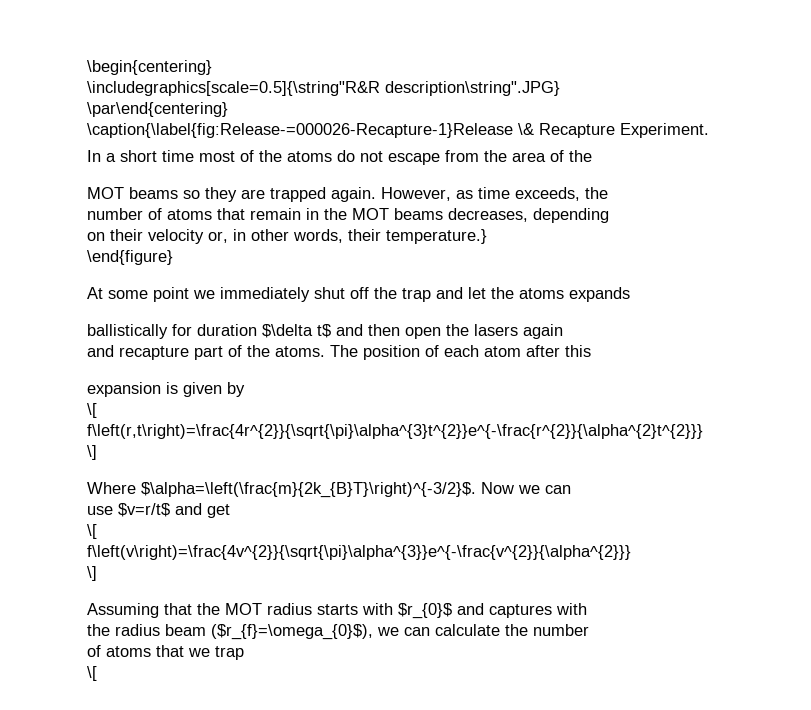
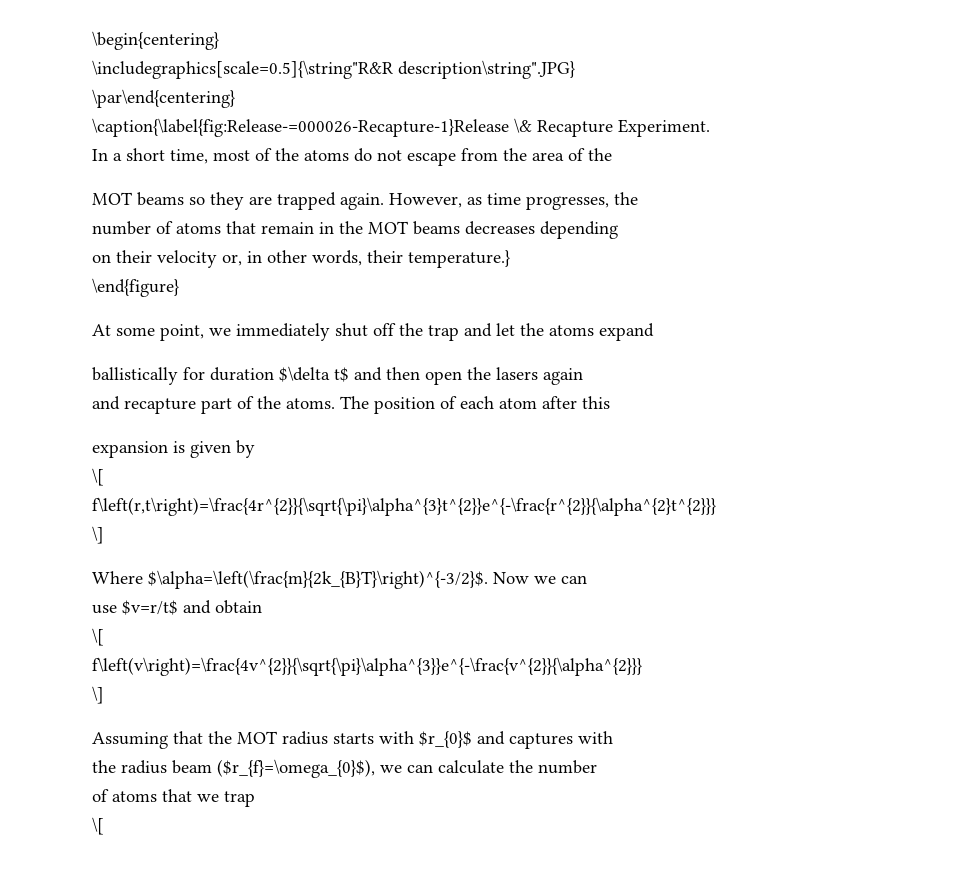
[162,150,194,162] time -> [170,149,208,164] time,
[515,187,580,201] exceeds, -> [526,196,609,210] progresses,
[448,208,528,222] decreases, -> [465,221,535,235] decreases
[153,287,189,302] point -> [160,324,204,341] point,
[569,287,630,302] expands -> [599,323,654,341] expand
[207,504,230,518] get -> [215,600,262,614] obtain

